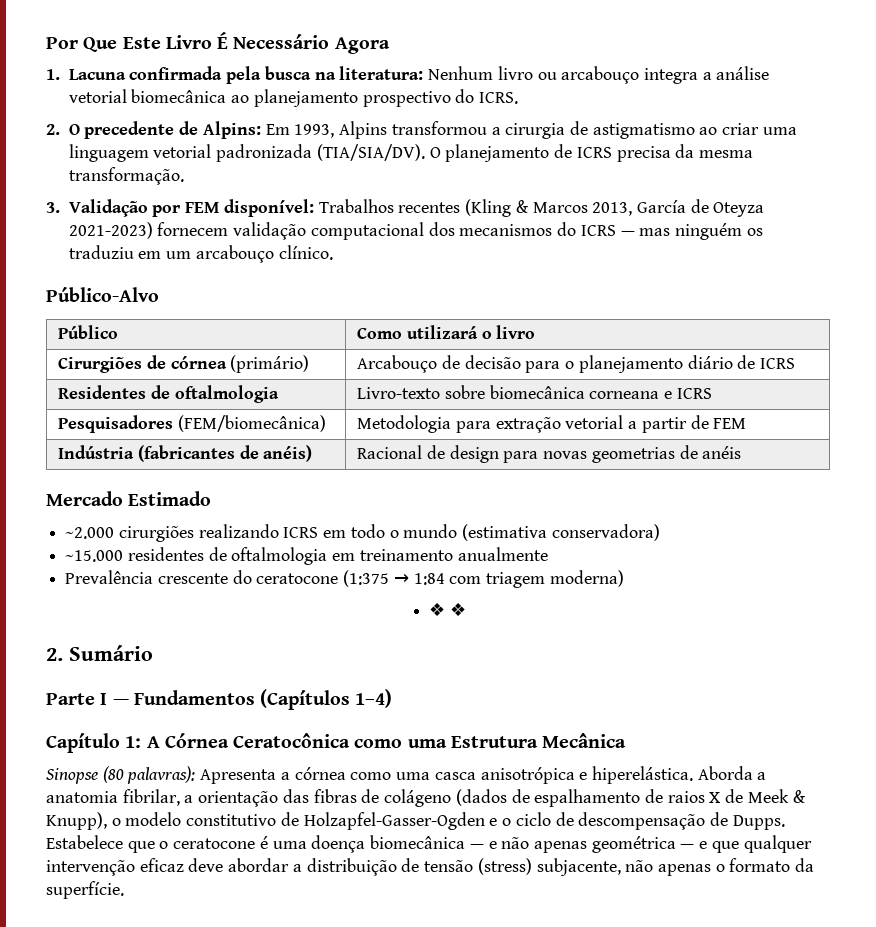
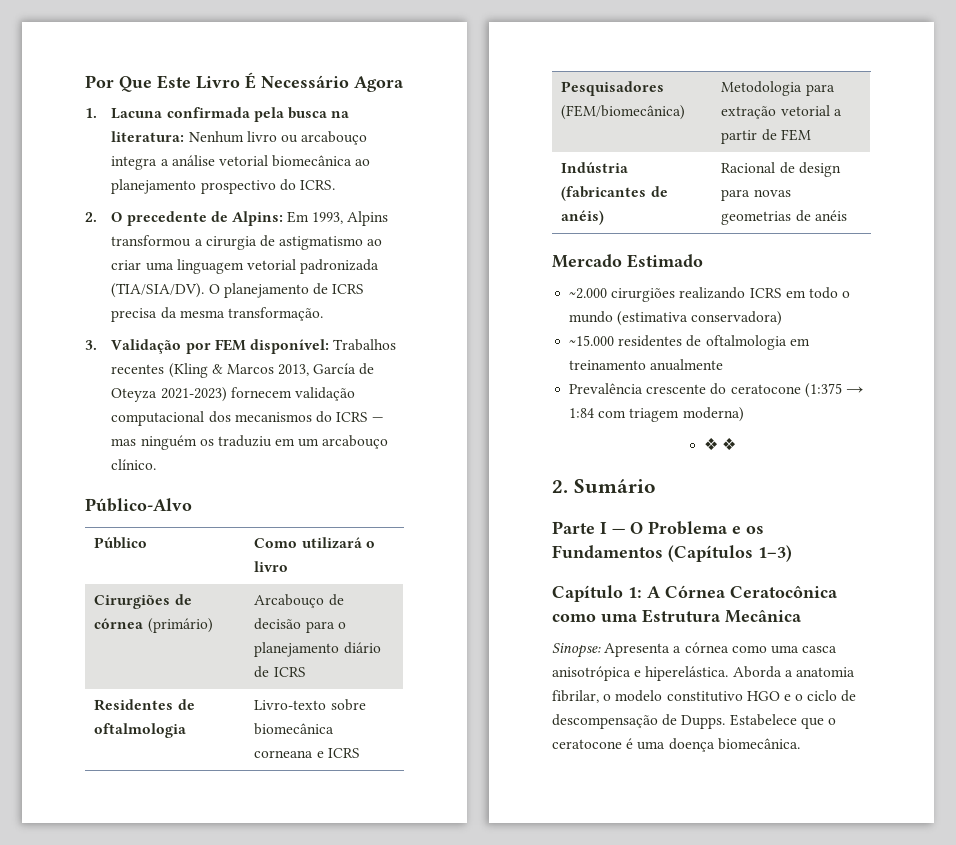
(129, 702) none -> [630,521,764,535] O Problema e os
[355,689,393,708] 1–4) -> [758,545,792,562] 1–3)
[46,766,196,784] Sinopse (80 palavras): -> [552,643,601,658] Sinopse:
[184,789,806,807] [46,812,107,830] a orientação das fibras de colágeno (dados de espalhamento de raios X de Meek & Knupp), -> (599, 696) none
[280,812,485,830] de Holzapfel-Gasser-Ogden -> [746,691,780,701] HGO
[370,835,812,853] [46,858,815,876] [46,881,124,899] biomecânica — e não apenas geométrica — e que qualquer intervenção eficaz deve abordar a distribuição de tensão (stress) subjacente, não apenas o formato da superfície. -> [717,738,800,750] biomecânica.

